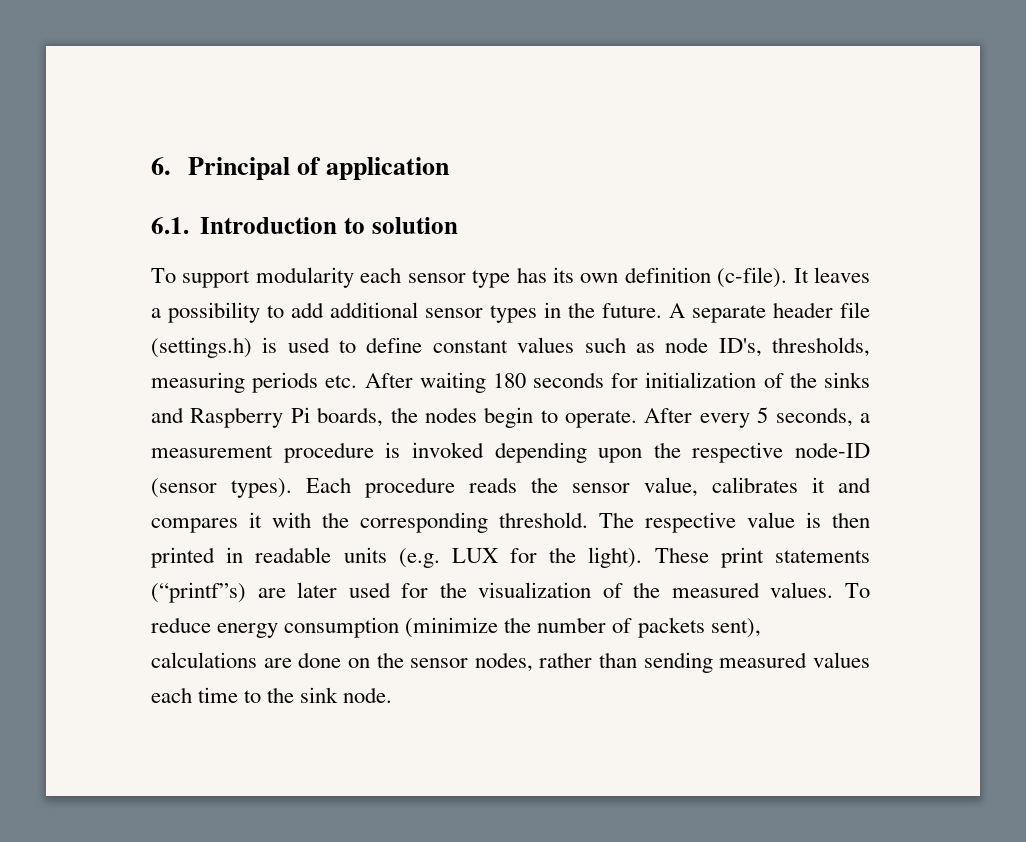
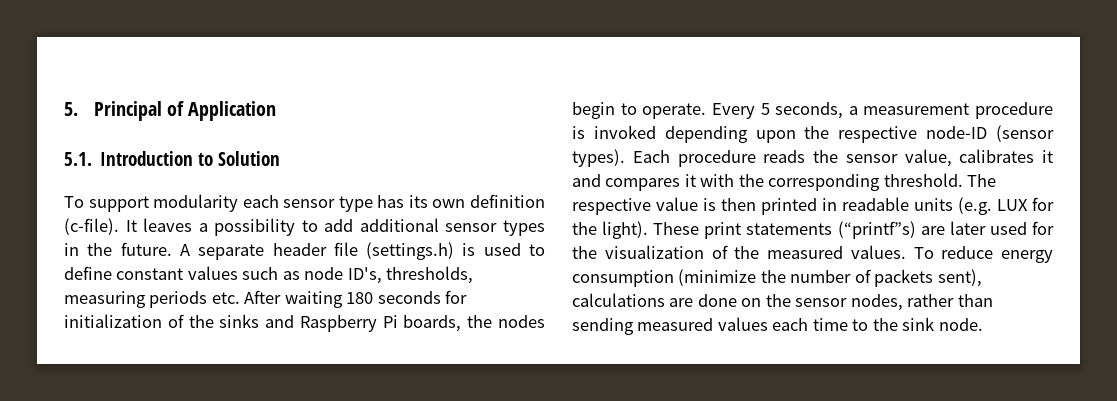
[151,157,171,175] 6. -> [64,102,78,116] 5.
[326,157,450,180] [151,217,189,234] application // 6.1. -> [188,101,277,121] [64,152,92,166] Application // 5.1.
[371,217,458,234] solution -> [218,151,281,166] Solution
[644,408,750,428] After every -> [711,103,755,119] Every

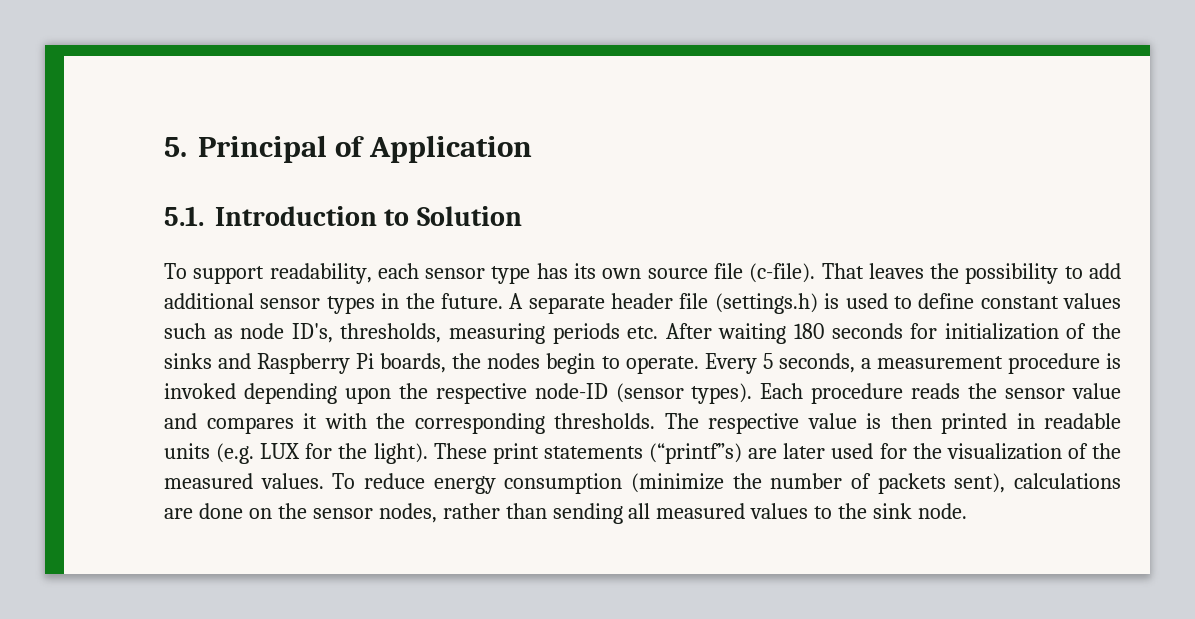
[153,194,239,212] modularity -> [269,263,372,284] readability,
[470,194,545,208] [64,218,208,235] definition (c-file). It leaves a -> [647,263,960,283] source file (c-file). That leaves the
[904,149,1053,167] value, calibrates it -> [1071,383,1121,399] value
[883,173,963,187] threshold. -> [554,413,655,429] thresholds.
(634, 326) none -> [628,503,651,519] all
[772,318,848,331] each time -> (809, 511) none

